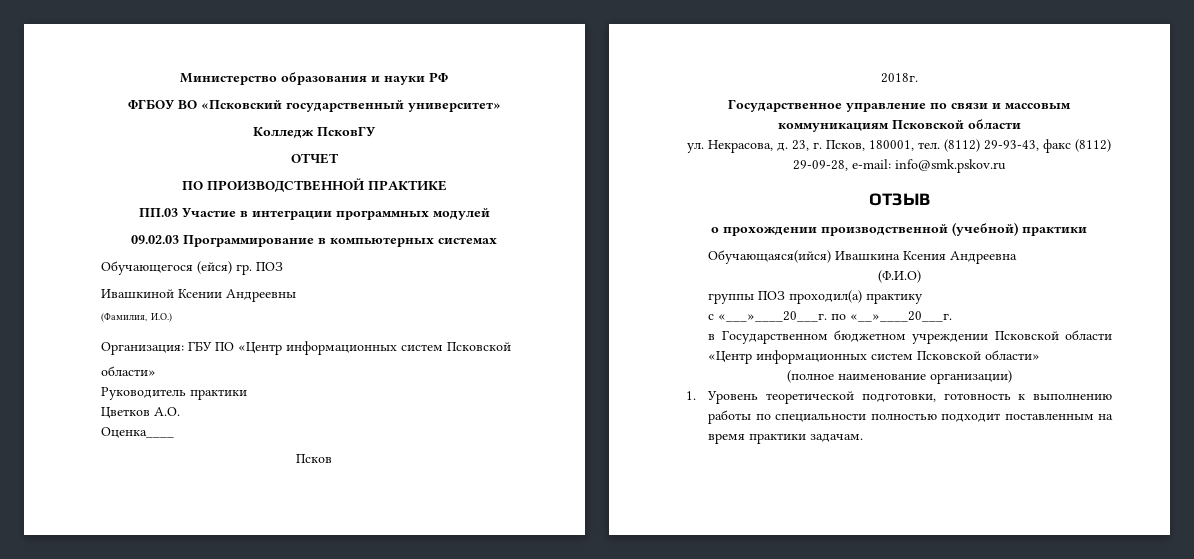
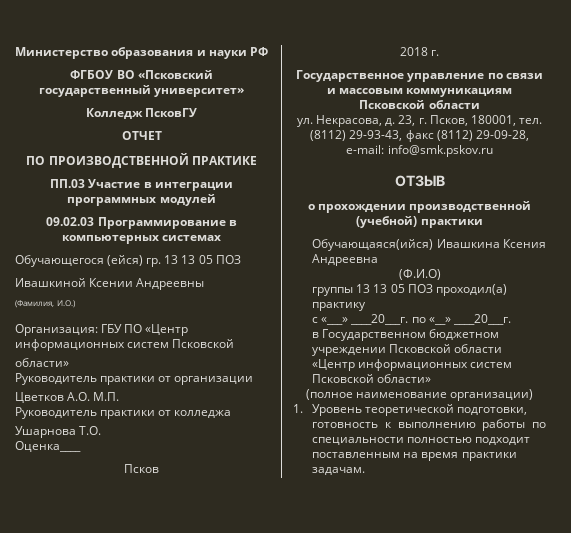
(252, 269) none -> [164,255,213,264] 13 13 05
(247, 394) none -> [158,376,254,385] от организации
(180, 411) none -> [93,392,120,401] [15,407,232,419] [15,426,102,438] М.П. // Руководитель практики от колледжа // Ушарнова Т.О.
[880,73,918,83] 2018г. -> [399,47,440,56] 2018 г.
(755, 298) none -> [356,284,405,293] 13 13 05
[718,311,953,322] «___»____20___г. по «__»____20___г. -> [321,314,511,325] «___» ____20___г. по «__» ____20___г.

